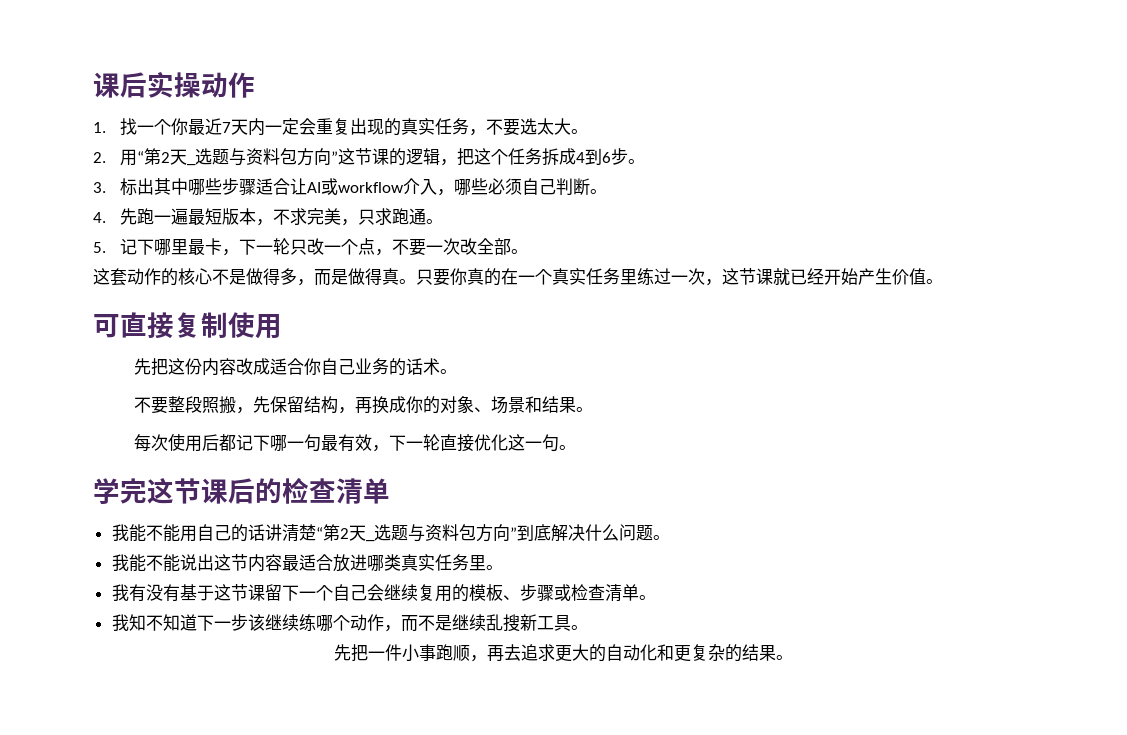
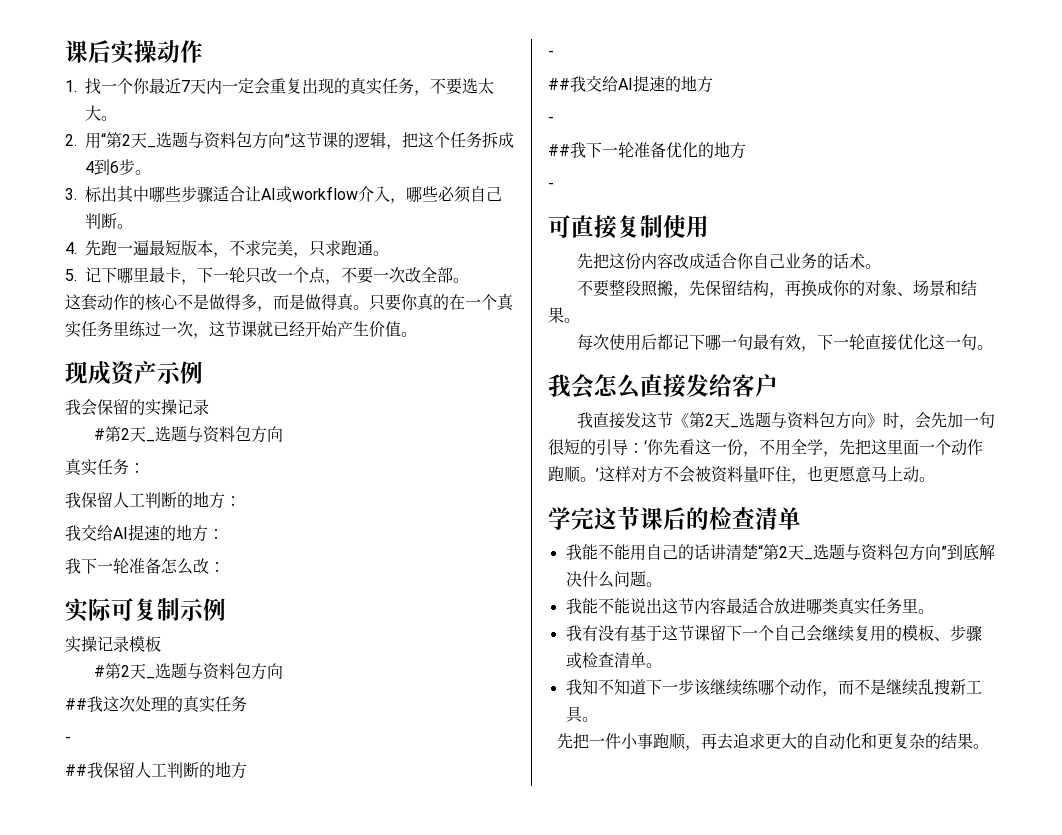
(943, 281) none -> [65,361,203,386] [65,399,209,416] [93,426,283,443] [65,458,145,476] [65,491,241,509] [65,524,224,542] [65,558,225,575] [65,598,226,622] [65,635,161,653] [93,663,283,680] [65,695,247,713] [65,736,71,743] [65,761,247,779] [548,50,554,57] [548,75,713,93] [548,116,554,123] [548,141,746,159] [548,182,554,189] // 现成资产示例 // 我会保留的实操记录 // #第2天_选题与资料包方向 // 真实任务： // 我保留人工判断的地方： // 我交给AI提速的地方： // 我下一轮准备怎么改： // 实际可复制示例 // 实操记录模板 // #第2天_选题与资料包方向 // ##我这次处理的真实任务 // - // ##我保留人工判断的地方 // - // ##我交给AI提速的地方 // - // ##我下一轮准备优化的地方 // -
(577, 447) none -> [548,374,778,399] [576,412,995,430] [548,439,983,457] [548,465,935,484] // 我会怎么直接发给客户 // 我直接发这节《第2天_选题与资料包方向》时，会先加一句很短的引导：‘你先看这一份，不用全学，先把这里面一个动作跑顺。’这样对方不会被资料量吓住，也更愿意马上动。

